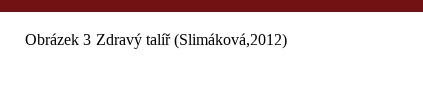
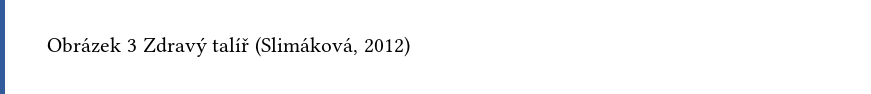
[174,33,288,49] (Slimáková,2012) -> [255,36,411,57] (Slimáková, 2012)

